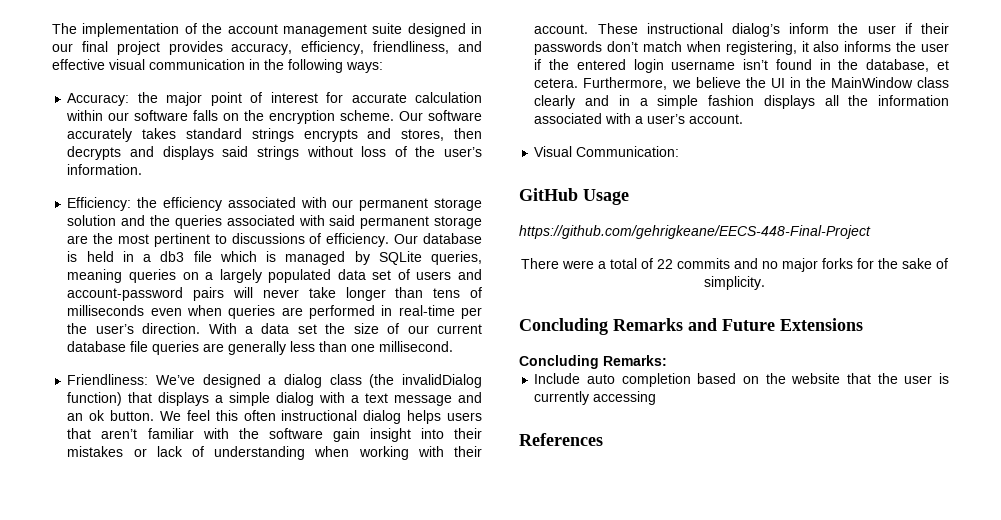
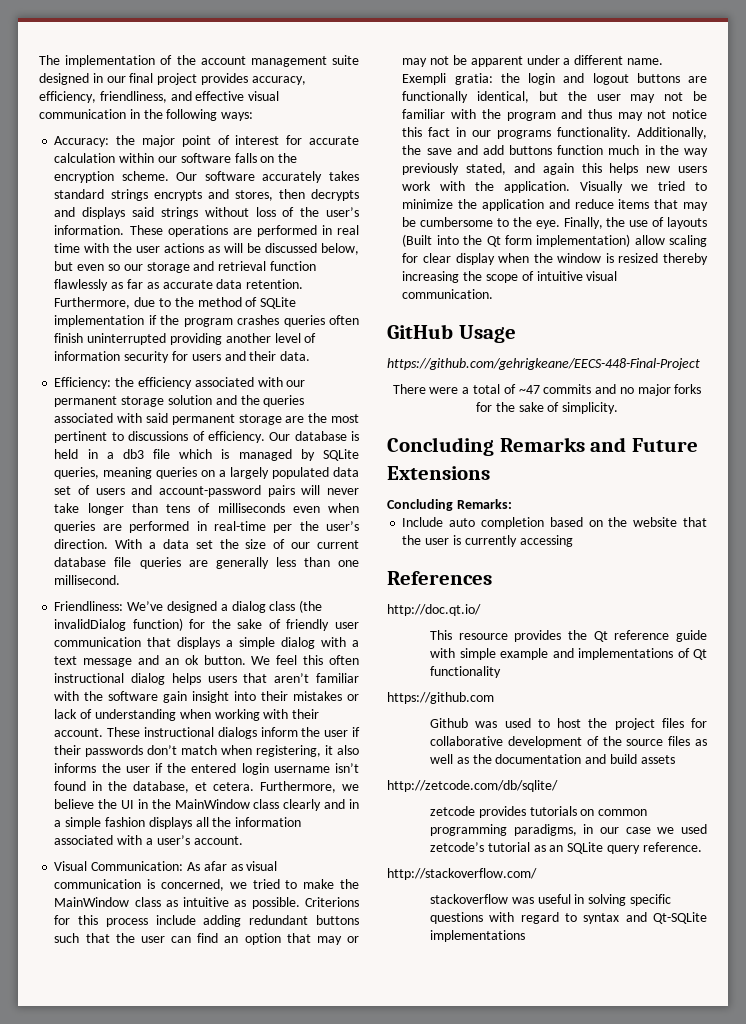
(143, 169) none -> [129,225,360,237] [54,243,360,255] [54,261,316,273] [54,279,304,291] [54,297,297,309] [54,315,360,327] [54,333,317,345] [54,351,311,363] These operations are performed in real time with the user actions as will be discussed below, but even so our storage and retrieval function flawlessly as far as accurate data retention. Furthermore, due to the method of SQLite implementation if the program crashes queries often finish uninterrupted providing another level of information security for users and their data.
(123, 399) none -> [189,619,359,631] [54,637,142,647] for the sake of friendly user communication
[732,23,780,37] dialog’s -> [217,727,257,739] dialogs
(680, 151) none -> [186,861,278,871] [54,879,360,891] [54,897,359,909] [54,915,359,927] [54,933,359,945] [402,55,663,67] [402,73,707,85] [402,91,707,103] [402,109,707,121] [402,127,707,139] [402,145,708,157] [402,163,707,175] [402,181,707,193] [402,199,708,211] [402,217,707,229] [402,234,707,247] [402,253,708,265] [402,271,618,283] [402,289,494,299] As afar as visual communication is concerned, we tried to make the MainWindow class as intuitive as possible. Criterions for this process include adding redundant buttons such that the user can find an option that may or may not be apparent under a different name. Exempli gratia: the login and logout buttons are functionally identical, but the user may not be familiar with the program and thus may not notice this fact in our programs functionality. Additionally, the save and add buttons function much in the way previously stated, and again this helps new users work with the application. Visually we tried to minimize the application and reduce items that may be cumbersome to the eye. Finally, the use of layouts (Built into the Qt form implementation) allow scaling for clear display when the window is resized thereby increasing the scope of intuitive visual communication.
[656,259,673,269] 22 -> [518,385,540,394] ~47
(603, 439) none -> [387,604,481,616] [430,630,707,642] [430,648,707,660] [430,666,502,678] [387,692,494,704] [430,718,707,730] [430,736,707,748] [430,754,675,764] [387,780,558,792] [430,806,648,818] [430,824,707,836] [430,842,702,854] [387,868,537,880] [430,894,671,906] [430,912,707,924] [430,930,526,942] // http://doc.qt.io/ // This resource provides the Qt reference guide with simple example and implementations of Qt functionality // https://github.com // Github was used to host the project files for collaborative development of the source files as well as the documentation and build assets // http://zetcode.com/db/sqlite/ // zetcode provides tutorials on common programming paradigms, in our case we used zetcode’s tutorial as an SQLite query reference. // http://stackoverflow.com/ // stackoverflow was useful in solving specific questions with regard to syntax and Qt-SQLite implementations

